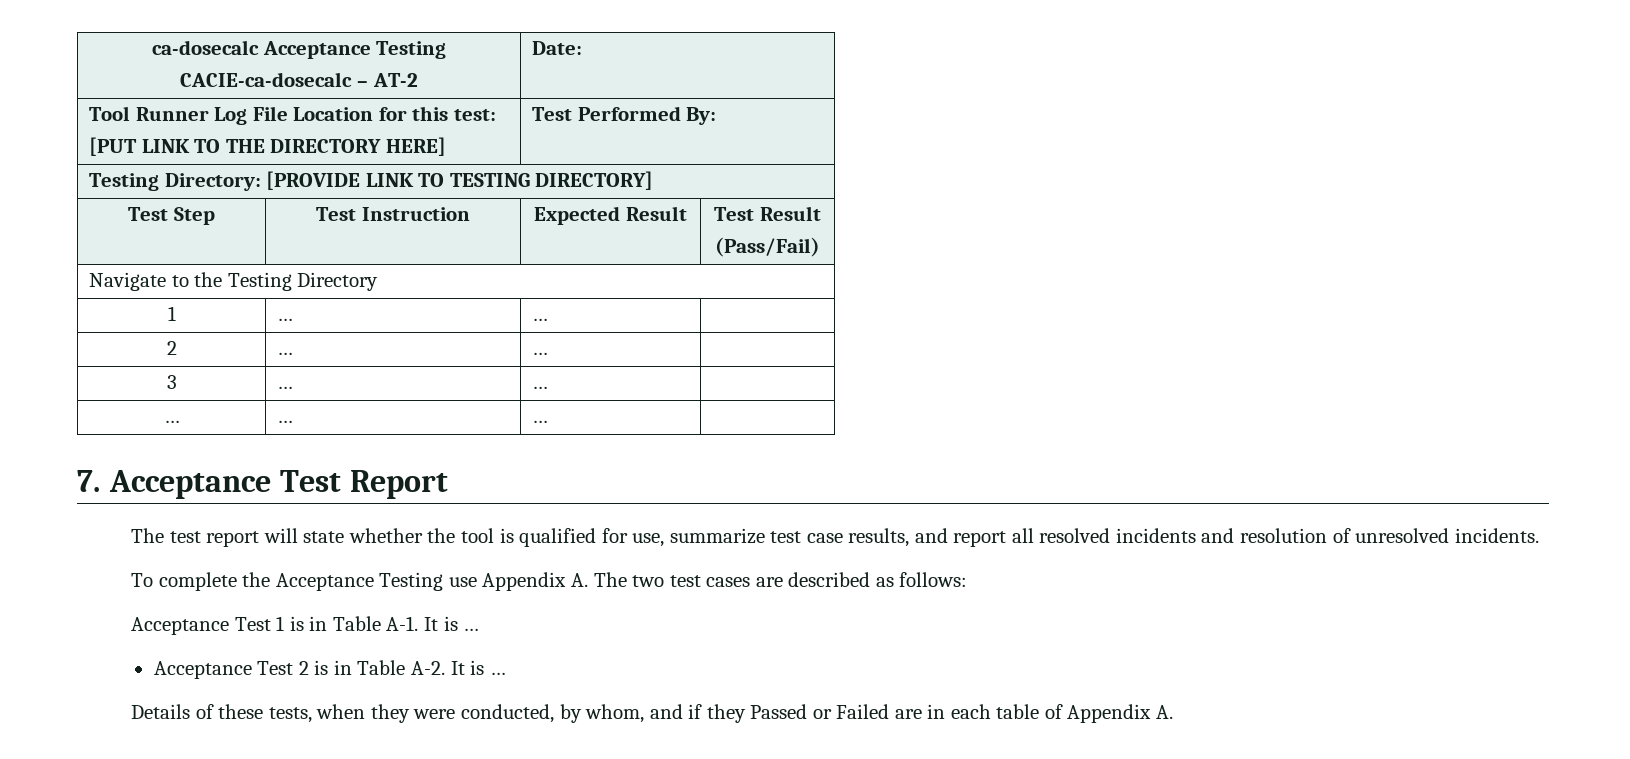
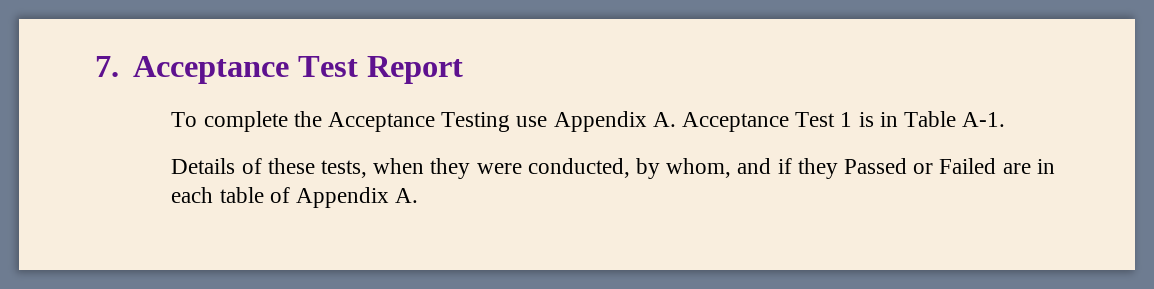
[151,40,447,59] [180,72,418,87] [532,41,583,55] [89,106,496,125] [89,137,446,156] [532,106,717,125] [89,171,654,191] [128,207,215,225] [316,207,470,221] [534,206,687,225] [714,206,821,221] [715,237,820,257] [89,272,379,291] [167,306,176,321] [277,318,294,321] [532,318,549,321] [166,341,177,355] [277,352,294,355] [532,352,549,355] [166,375,177,389] [277,386,294,389] [532,386,549,389] [163,420,180,423] [277,420,294,423] [532,420,549,423] [77,470,448,499] [131,528,1539,547] ca-dosecalc Acceptance Testing // CACIE-ca-dosecalc – AT-2 | Date: // Tool Runner Log File Location for this test: // [PUT LINK TO THE DIRECTORY HERE] | Test Performed By: // Testing Directory: [PROVIDE LINK TO TESTING DIRECTORY] // Test Step | Test Instruction | Expected Result | Test Result // (Pass/Fail) // Navigate to the Testing Directory // 1 | … | … | // 2 | … | … | // 3 | … | … | // … | … | … | // 7. Acceptance Test Report // The test report will state whether the tool is qualified for use, summarize test case results, and report all resolved incidents and resolution of unresolved incidents. -> [95,56,463,84] 7. Acceptance Test Report
[593,572,968,587] The two test cases are described as follows: // -> (676, 119) none
[423,616,480,631] [153,660,506,679] It is … // Acceptance Test 2 is in Table A-2. It is … -> (1006, 119) none

